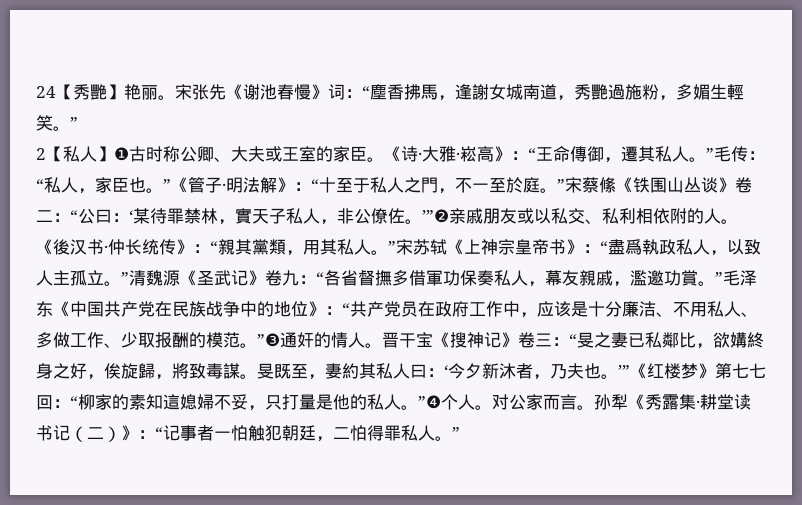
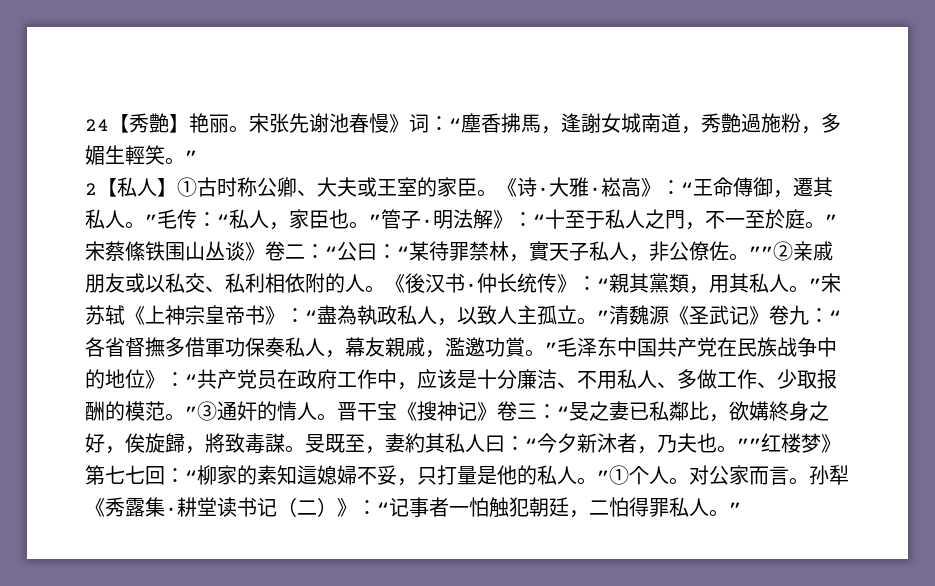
[90,84,107,100] 艷 -> [149,113,169,133] 艶
[226,84,243,100] 《 -> (309, 123) none
[591,84,608,100] 艷 -> [721,113,741,133] 艶
[114,147,129,161] ❶ -> [177,177,197,197] ①
[171,177,188,193] 《 -> (381, 220) none
[616,177,633,193] 《 -> (145, 251) none
[129,210,133,222] ‘ -> [397,246,409,259] “
[422,209,449,223] ’”❷ -> [749,241,793,261] ””②
[625,239,642,255] 爲 -> [337,305,357,325] 為
[53,301,70,317] 《 -> (617, 347) none
[257,333,280,347] ”❸ -> [185,401,217,421] ”③
[444,365,448,377] ‘ -> [525,438,537,451] “
[618,363,647,379] ’”《 -> [737,438,761,451] ””
[418,395,441,409] ”❹ -> [597,465,629,485] ”①

